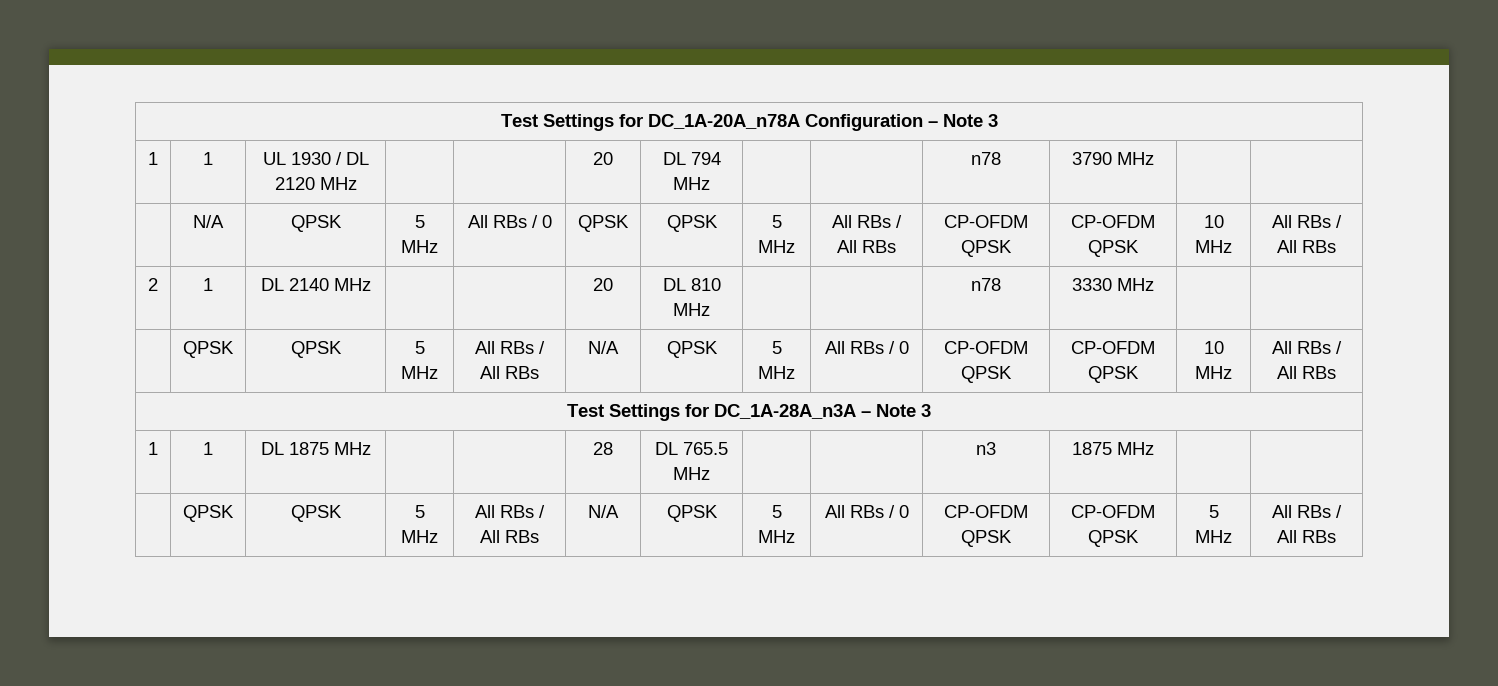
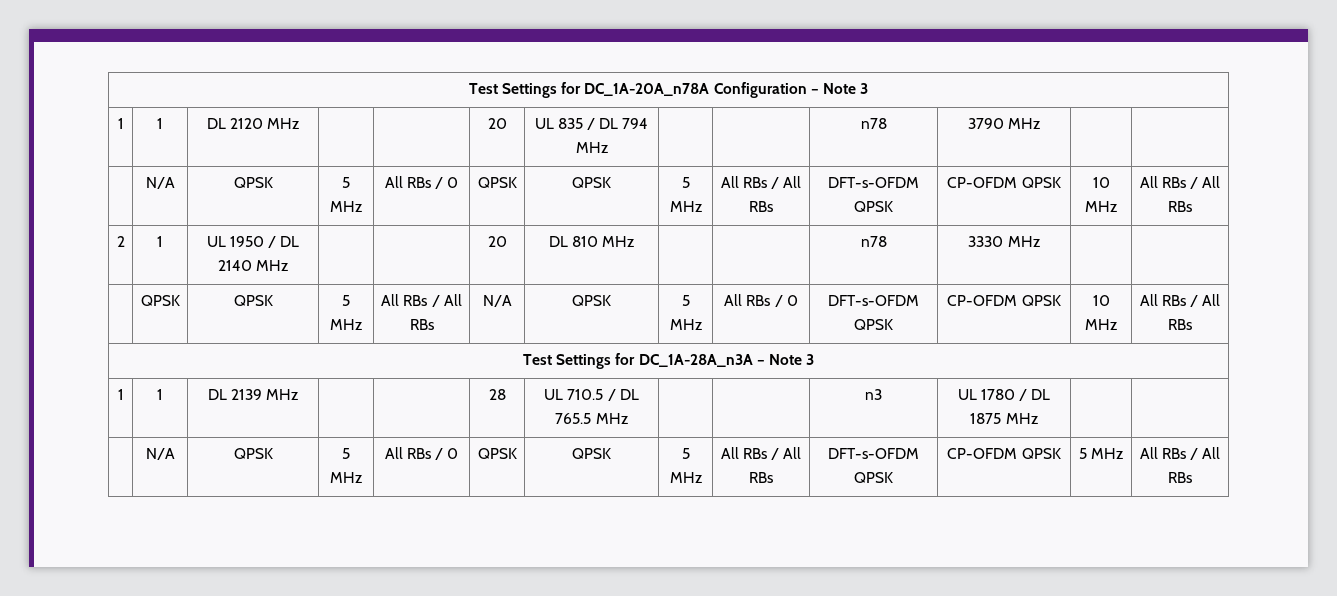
[262,152,342,165] UL 1930 / -> (163, 123) none
(613, 158) none -> [534,118,595,130] UL 835 /
[944,215,1028,228] CP-OFDM -> [828,177,919,188] DFT-s-OFDM
(213, 284) none -> [206,236,277,248] UL 1950 /
[944,341,1028,354] CP-OFDM -> [828,295,919,306] DFT-s-OFDM
[288,442,329,455] 1875 -> [231,389,262,400] 2139
(613, 448) none -> [544,389,616,401] UL 710.5 /
[1072,442,1154,455] [183,505,234,522] [290,505,342,522] [414,505,425,518] [401,530,438,543] [475,505,545,518] [480,530,539,543] [588,505,619,518] [666,505,718,522] [771,505,782,518] [758,530,795,543] [824,505,909,518] [944,505,1028,518] 1875 MHz | | // | QPSK | QPSK | 5 MHz | All RBs / All RBs | N/A | QPSK | 5 MHz | All RBs / 0 | CP-OFDM -> [957,389,1051,401] [970,413,1038,424] [145,448,175,460] [233,448,273,459] [342,448,350,459] [330,472,362,483] [384,447,459,460] [477,448,517,459] [572,448,611,459] [681,448,690,459] [669,472,702,483] [720,447,802,460] [749,472,773,483] [828,448,919,459] UL 1780 / DL 1875 MHz | | // | N/A | QPSK | 5 MHz | All RBs / 0 | QPSK | QPSK | 5 MHz | All RBs / All RBs | DFT-s-OFDM

